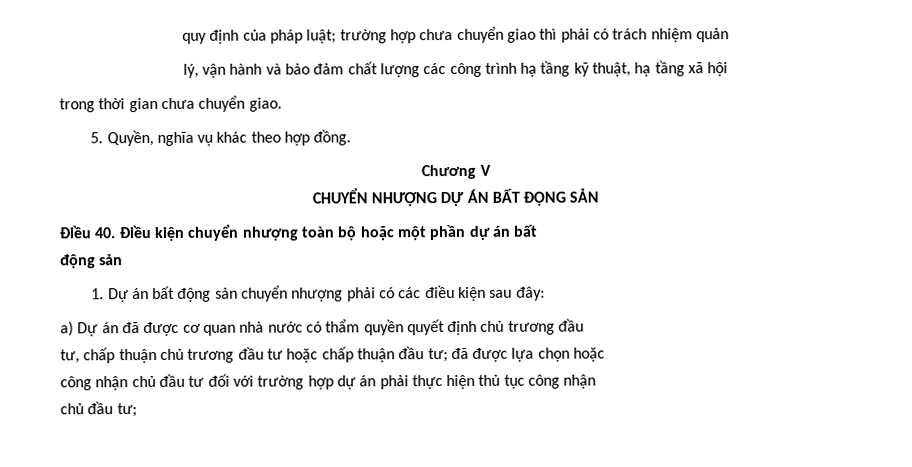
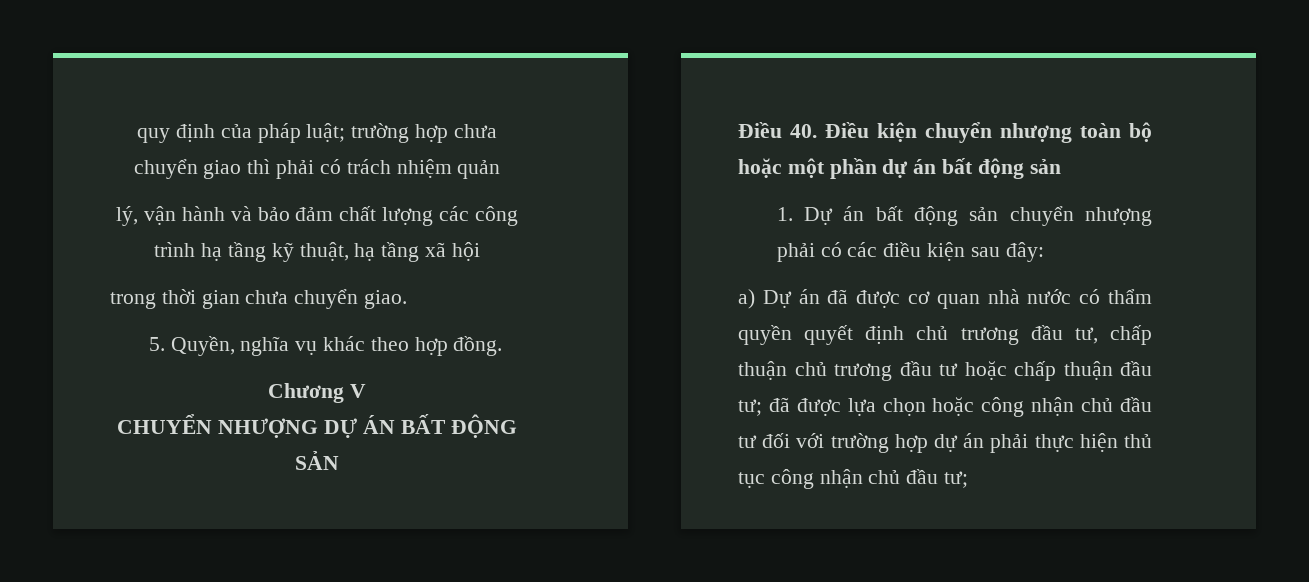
(539, 230) // -> (974, 166) none
(585, 325) // -> (1063, 332) none
(606, 354) // -> (975, 406) none
(597, 381) // -> (863, 478) none

